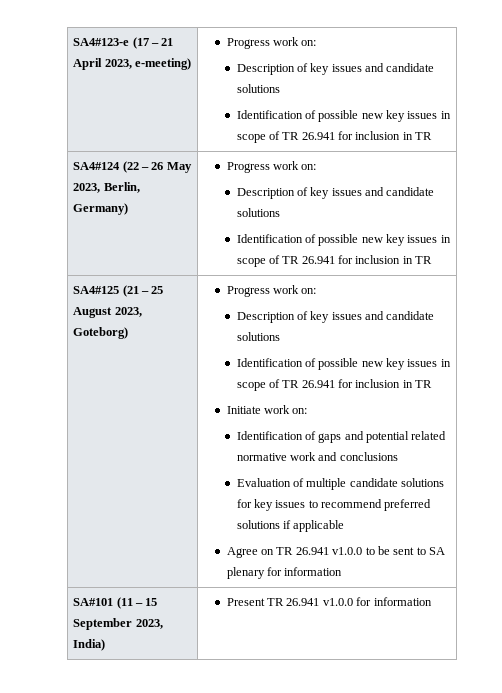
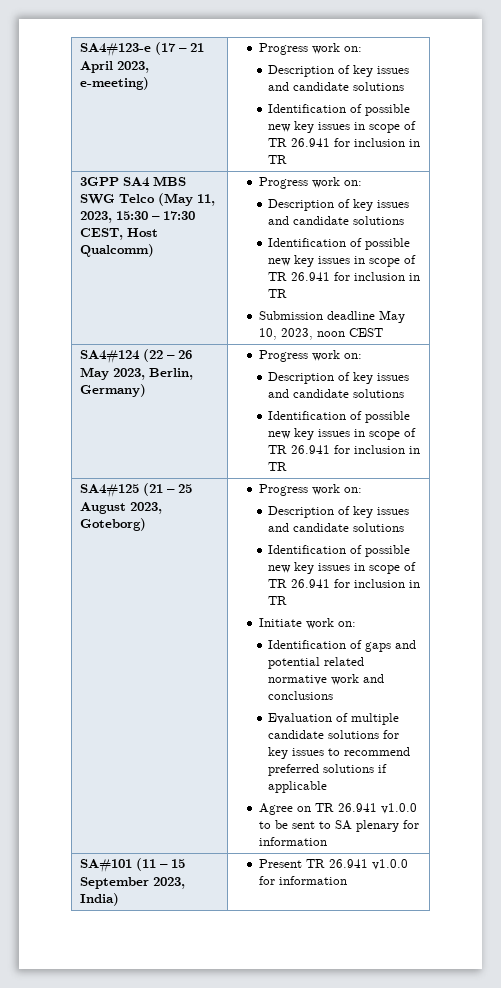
(433, 136) none -> [79,176,186,187] [79,193,215,206] [79,211,195,223] [79,228,158,240] [79,244,154,257] [259,177,363,189] [268,199,410,211] [268,216,405,225] [268,238,411,250] [268,255,417,267] [268,272,421,281] [268,289,288,298] [259,310,406,323] [259,328,384,340] // 3GPP SA4 MBS SWG Telco (May 11, 2023, 15:30 – 17:30 CEST, Host Qualcomm) | Progress work on: // Description of key issues and candidate solutions // Identification of possible new key issues in scope of TR 26.941 for inclusion in TR // Submission deadline May 10, 2023, noon CEST

